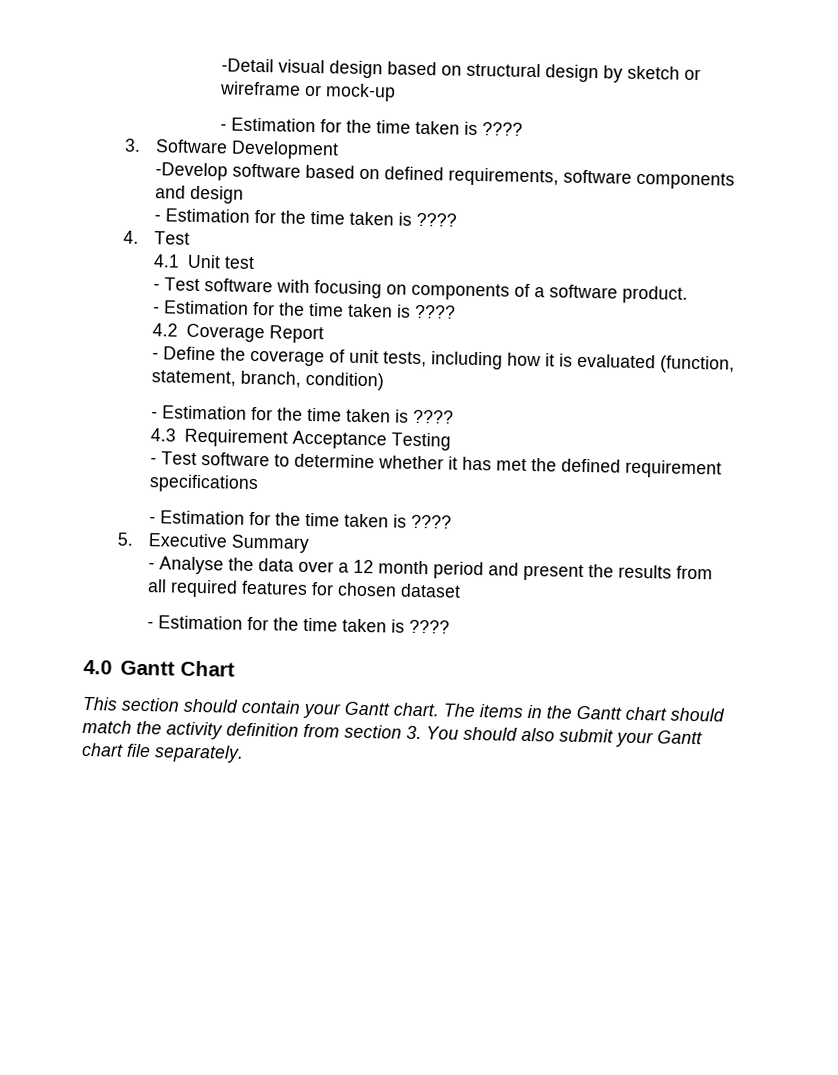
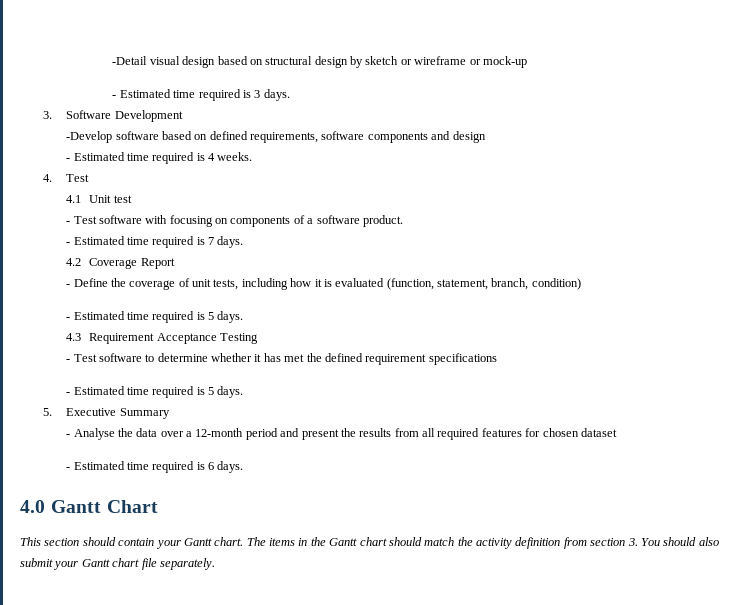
[230,117,523,136] Estimation for the time taken is ???? -> [119,89,290,101] Estimated time required is 3 days.
[165,208,458,227] Estimation for the time taken is ???? -> [73,152,253,164] Estimated time required is 4 weeks.
[164,300,457,319] Estimation for the time taken is ???? -> [73,236,244,248] Estimated time required is 7 days.
[162,405,455,424] Estimation for the time taken is ???? -> [73,311,244,323] Estimated time required is 5 days.
[160,510,453,529] Estimation for the time taken is ???? -> [73,386,244,398] Estimated time required is 5 days.
[353,559,430,575] 12 month -> [195,428,244,437] 12-month
[158,615,451,634] Estimation for the time taken is ???? -> [73,461,244,473] Estimated time required is 6 days.

